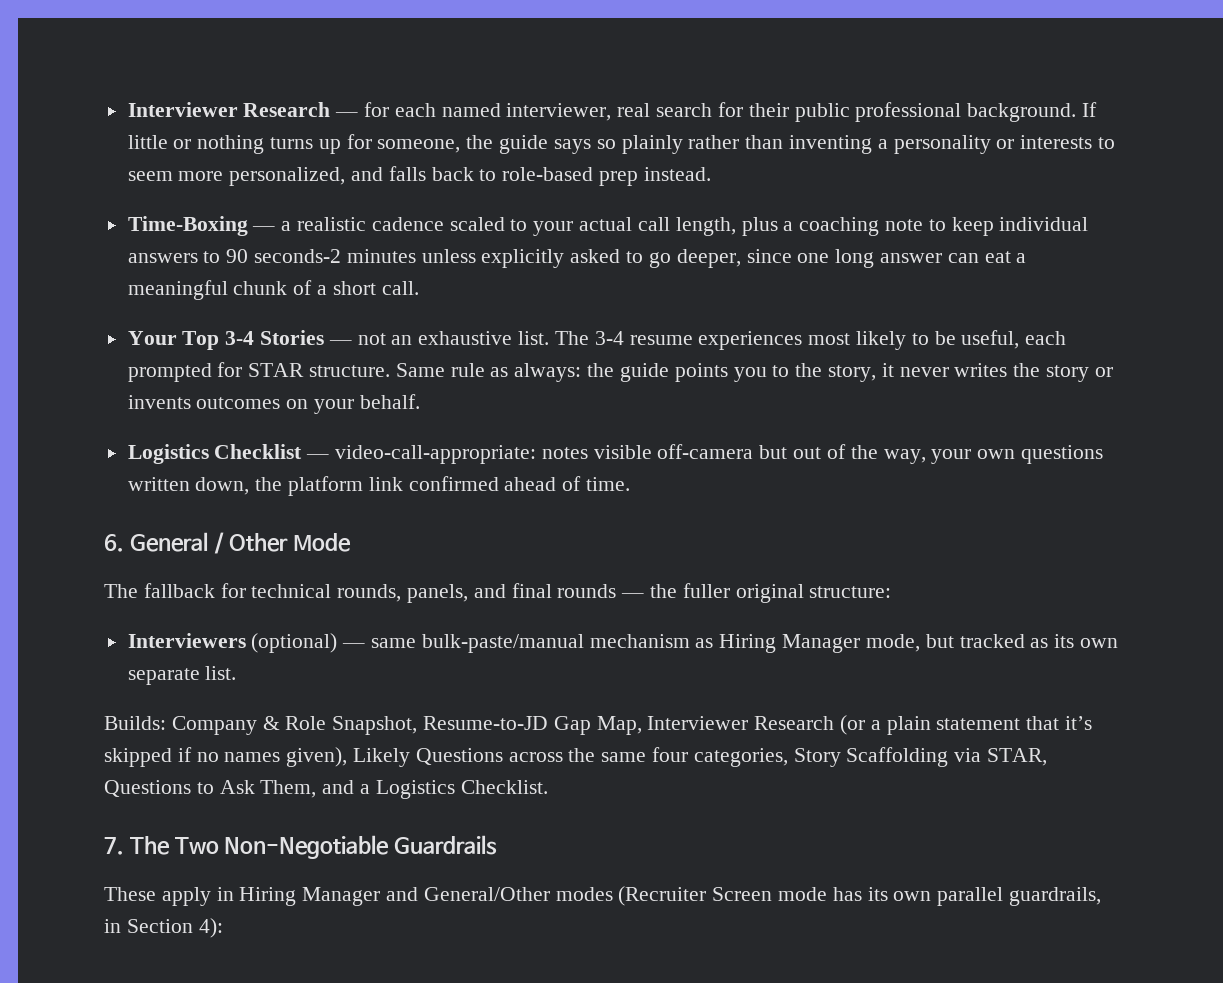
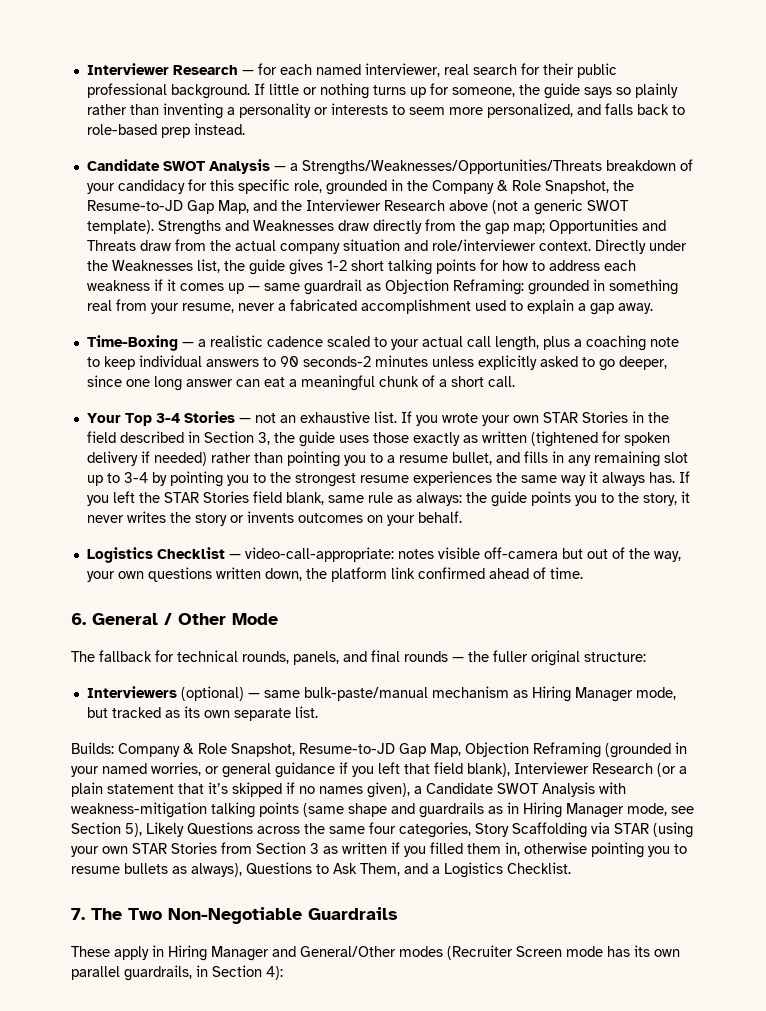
(711, 174) none -> [86,159,693,175] [86,179,634,195] [86,199,629,215] [86,219,666,235] [86,239,687,254] [86,259,636,275] [86,279,678,295] [86,299,653,315] // Candidate SWOT Analysis — a Strengths/Weaknesses/Opportunities/Threats breakdown of your candidacy for this specific role, grounded in the Company & Role Snapshot, the Resume-to-JD Gap Map, and the Interviewer Research above (not a generic SWOT template). Strengths and Weaknesses draw directly from the gap map; Opportunities and Threats draw from the actual company situation and role/interviewer context. Directly under the Weaknesses list, the guide gives 1-2 short talking points for how to address each weakness if it comes up — same guardrail as Objection Reframing: grounded in something real from your resume, never a fabricated accomplishment used to explain a gap away.
[554,330,1067,350] [127,362,445,382] The 3-4 resume experiences most likely to be useful, each prompted for STAR structure. Same -> [400,411,669,426] [86,431,670,447] [86,451,688,467] [86,471,690,487] [86,491,364,506] If you wrote your own STAR Stories in the field described in Section 3, the guide uses those exactly as written (tightened for spoken delivery if needed) rather than pointing you to a resume bullet, and fills in any remaining slot up to 3-4 by pointing you to the strongest resume experiences the same way it always has. If you left the STAR Stories field blank, same
(642, 725) none -> [465,742,687,758] [71,762,510,778] Objection Reframing (grounded in your named worries, or general guidance if you left that field blank),
(348, 757) none -> [414,782,626,797] [71,802,694,818] [71,822,142,837] a Candidate SWOT Analysis with weakness-mitigation talking points (same shape and guardrails as in Hiring Manager mode, see Section 5),
[987,748,1048,766] STAR, -> [614,822,693,838] [71,842,687,858] [71,863,242,877] STAR (using your own STAR Stories from Section 3 as written if you filled them in, otherwise pointing you to resume bullets as always),

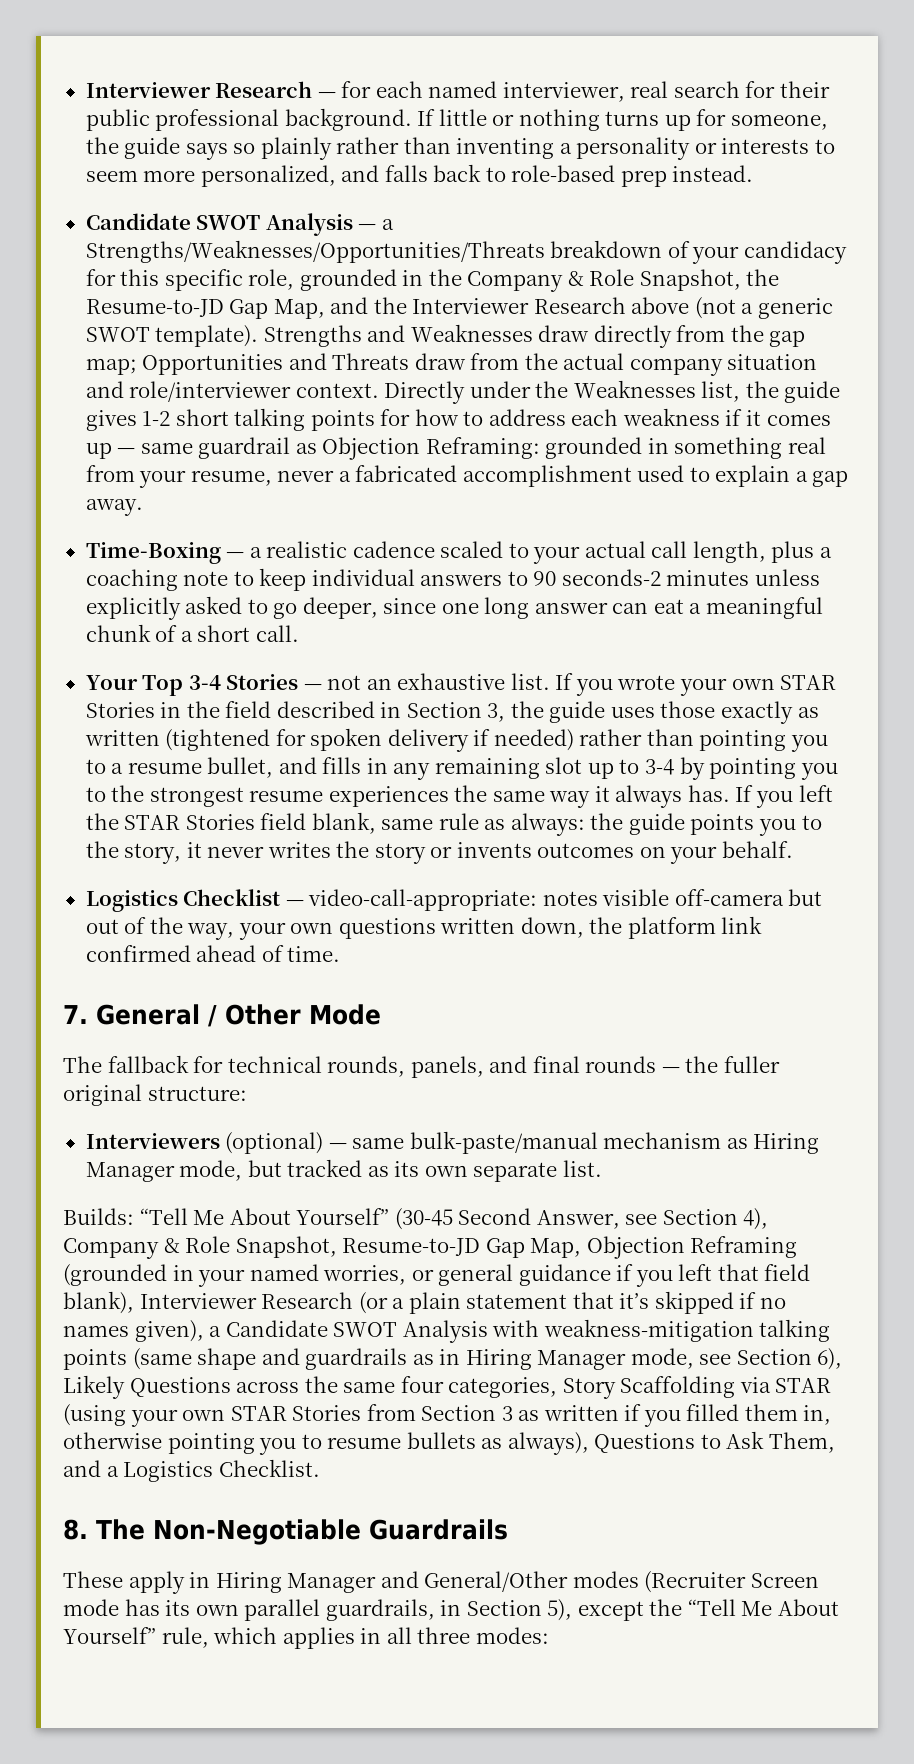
[71,613,86,625] 6. -> [63,1005,88,1024] 7.
(114, 748) none -> [139,1208,769,1230] “Tell Me About Yourself” (30-45 Second Answer, see Section 4),
[125,823,142,837] 5), -> [817,1348,843,1370] 6),
[71,908,162,920] 7. The Two -> [63,1519,145,1540] 8. The
[266,966,283,980] 4): -> [547,1599,839,1621] [63,1627,549,1649] 5), except the “Tell Me About Yourself” rule, which applies in all three modes:

